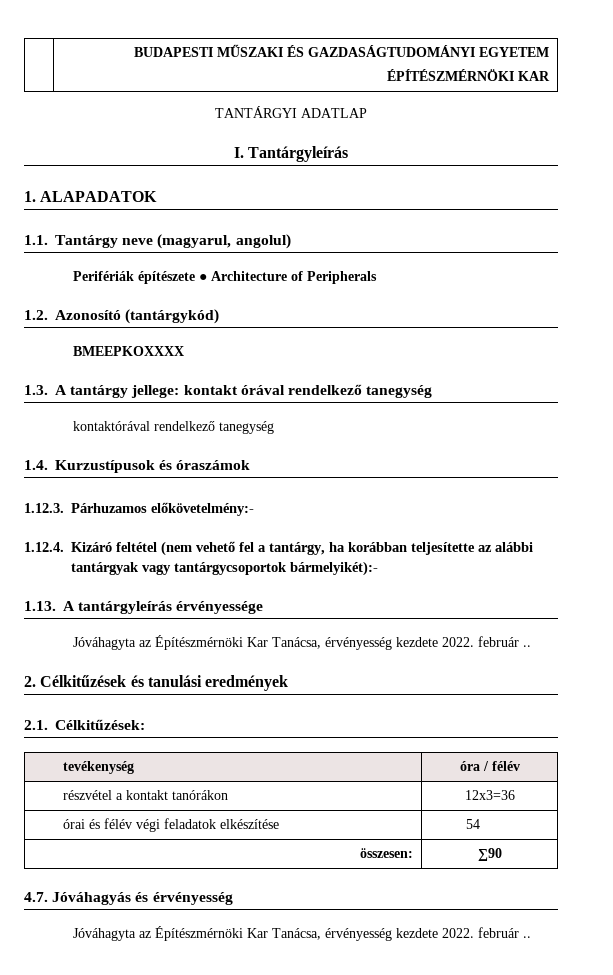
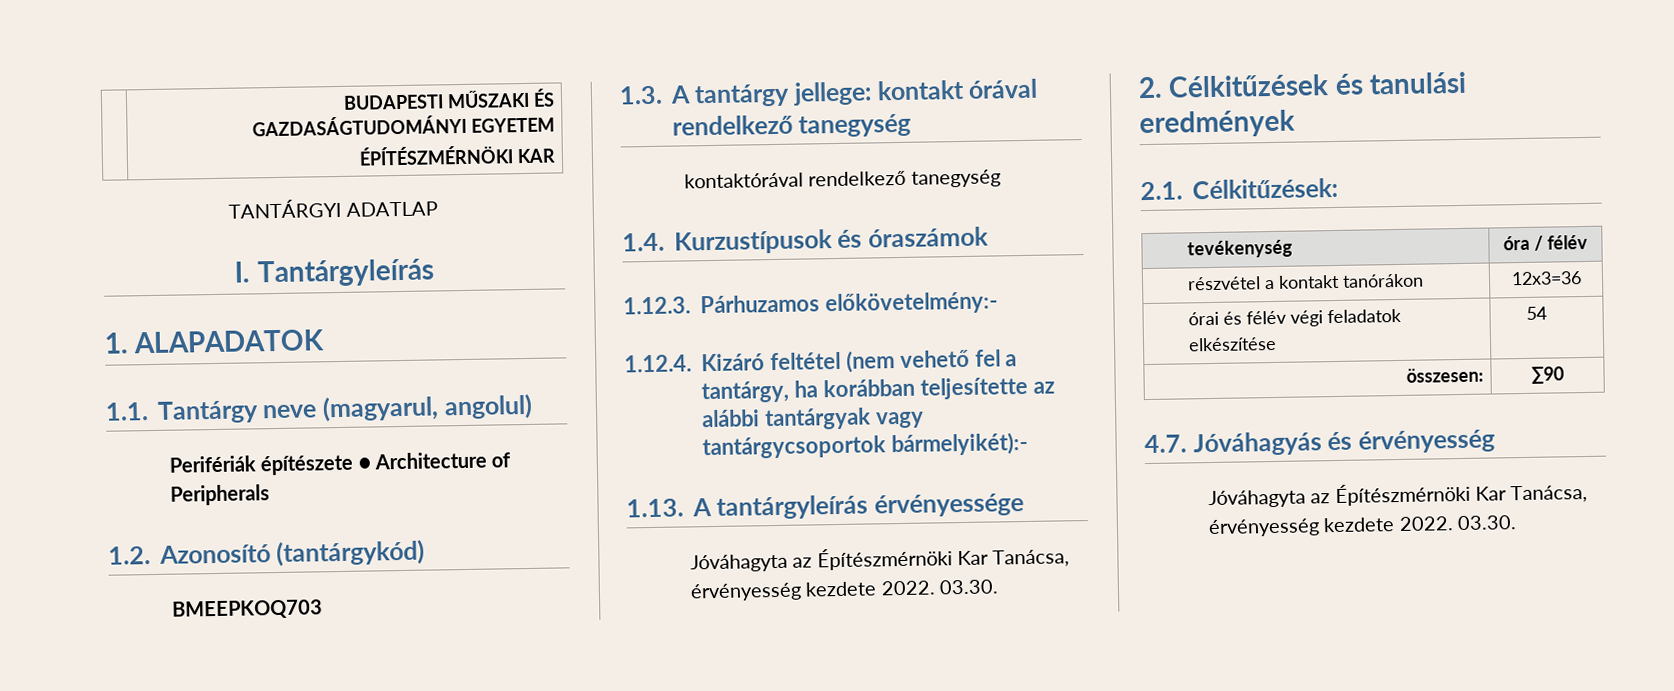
[72,346,184,356] BMEEPKOXXXX -> [172,599,324,620] BMEEPKOQ703
[477,636,531,647] február .. -> [938,579,999,595] 03.30.
[477,927,531,938] február .. -> [1456,515,1517,531] 03.30.

